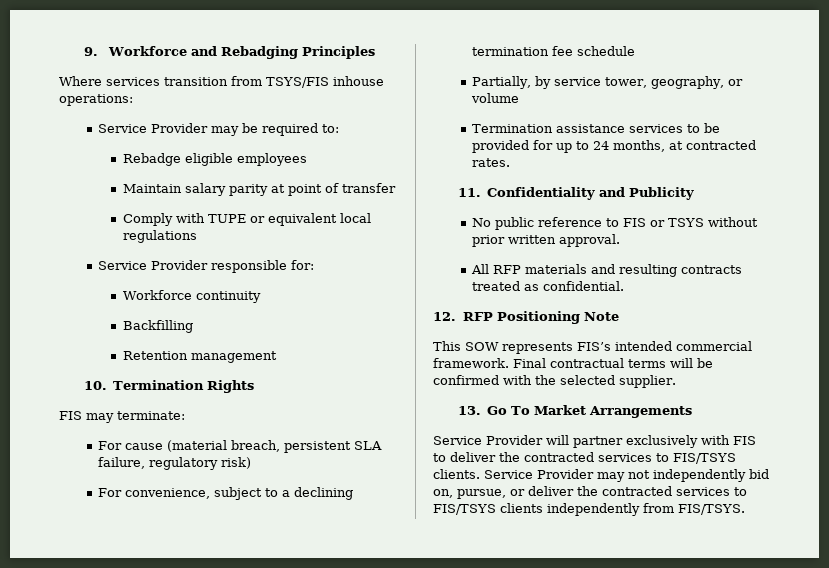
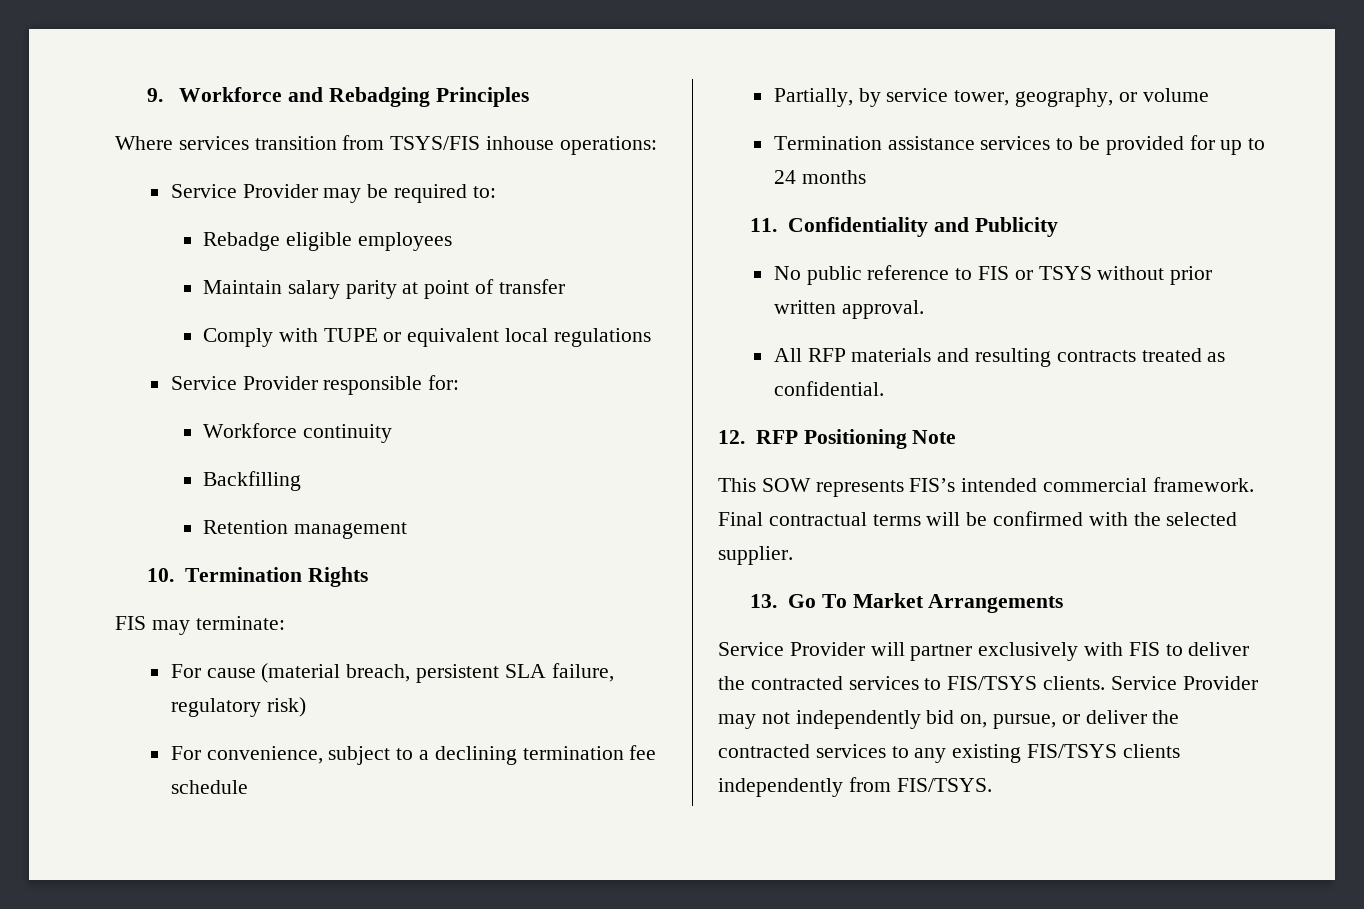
[613,140,757,152] [472,158,511,167] months, at contracted rates. -> [801,170,866,184] months
(747, 491) none -> [914,744,1022,763] any existing

